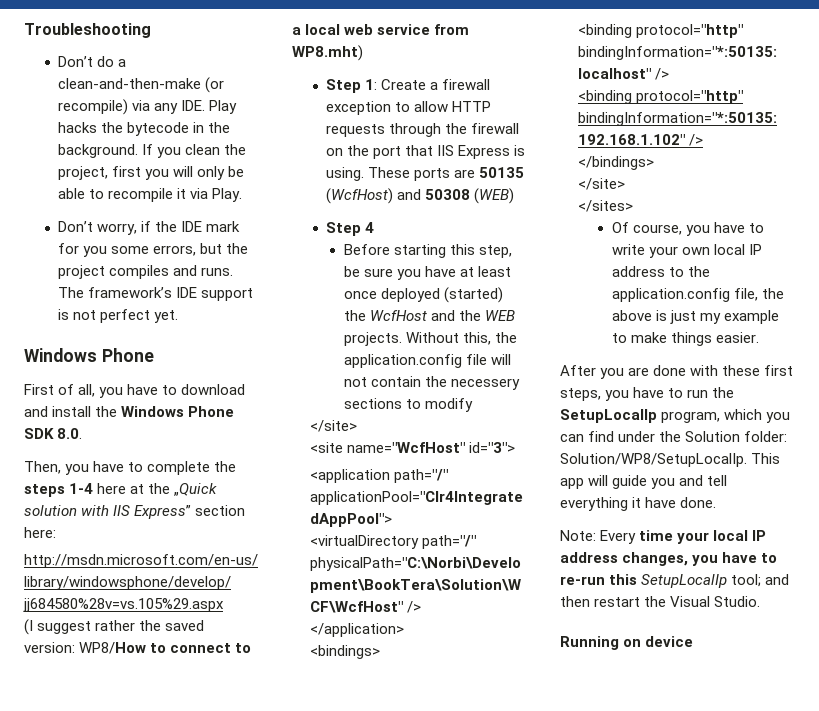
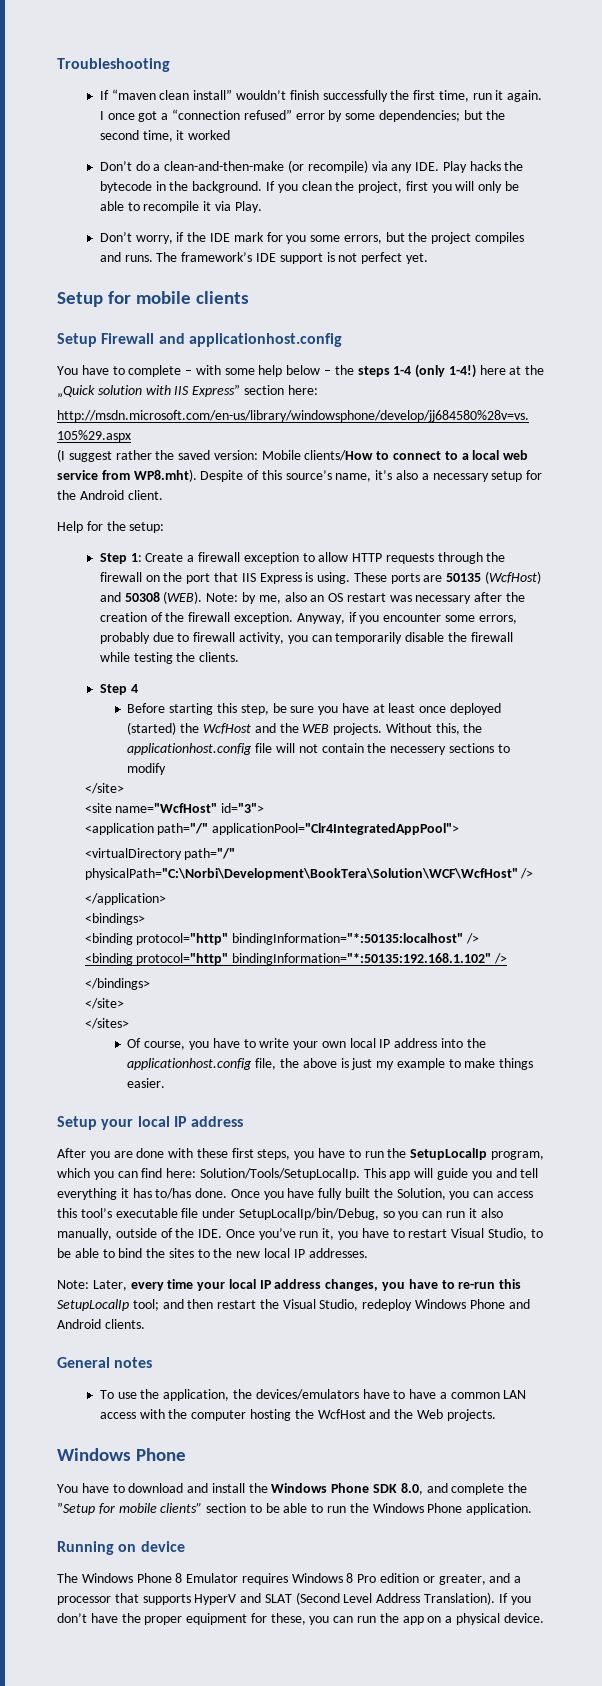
(151, 30) none -> [99,89,543,102] [99,109,506,122] [99,130,231,142] // If “maven clean install” wouldn’t finish successfully the first time, run it again. I once got a “connection refused” error by some dependencies; but the second time, it worked
[24,348,154,362] [24,384,246,398] [24,406,235,417] [24,428,83,439] [24,461,211,475] Windows Phone // First of all, you have to download and install the Windows Phone SDK 8.0. // Then, you have to complete -> [57,291,250,307] [57,333,342,347] [57,365,332,377] Setup for mobile clients // Setup Firewall and applicationhost.config // You have to complete – with some help below –
(94, 488) none -> [415,364,476,378] (only 1-4!)
[79,642,147,654] WP8/How -> [261,450,374,461] Mobile clients/How
[292,45,363,61] WP8.mht) -> [133,469,543,482] [57,490,163,500] [57,521,165,533] WP8.mht). Despite of this source’s name, it’s also a necessary setup for the Android client. // Help for the setup:
[474,188,515,204] (WEB) -> [163,591,526,604] [99,612,517,624] [99,632,513,644] [99,652,240,664] (WEB). Note: by me, also an OS restart was necessary after the creation of the firewall exception. Anyway, if you encounter some errors, probably due to firewall activity, you can temporarily disable the firewall while testing the clients.
[343,354,462,368] application.config -> [127,743,253,755] applicationhost.config
[668,266,710,277] [611,288,730,302] to the application.config -> [440,1038,486,1048] [127,1058,253,1070] into the applicationhost.config
(759, 337) none -> [57,1116,244,1130] // Setup your local IP address
[618,431,788,442] [560,453,747,467] under the Solution folder: Solution/WP8/SetupLocalIp. -> [166,1168,360,1180] here: Solution/Tools/SetupLocalIp.
[645,497,717,508] [560,530,637,544] have done. // Note: Every -> [132,1188,533,1200] [57,1208,503,1220] [57,1228,543,1240] [57,1248,368,1258] [57,1280,164,1291] has to/has done. Once you have fully built the Solution, you can access this tool’s executable file under SetupLocalIp/bin/Debug, so you can run it also manually, outside of the IDE. Once you’ve run it, you have to restart Visual Studio, to be able to bind the sites to the new local IP addresses. // Note: Later, every
[714,596,761,607] [560,636,694,650] Studio. // Running on device -> [319,1299,530,1311] [57,1319,145,1329] [57,1357,153,1368] [99,1389,527,1401] [99,1409,496,1421] [57,1448,187,1461] [57,1483,528,1495] [57,1502,533,1515] [57,1541,185,1555] [57,1573,522,1585] [57,1592,531,1605] [57,1613,544,1625] Studio, redeploy Windows Phone and Android clients. // General notes // To use the application, the devices/emulators have to have a common LAN access with the computer hosting the WcfHost and the Web projects. // Windows Phone // You have to download and install the Windows Phone SDK 8.0, and complete the ”Setup for mobile clients” section to be able to run the Windows Phone application. // Running on device // The Windows Phone 8 Emulator requires Windows 8 Pro edition or greater, and a processor that supports HyperV and SLAT (Second Level Address Translation). If you don’t have the proper equipment for these, you can run the app on a physical device.

